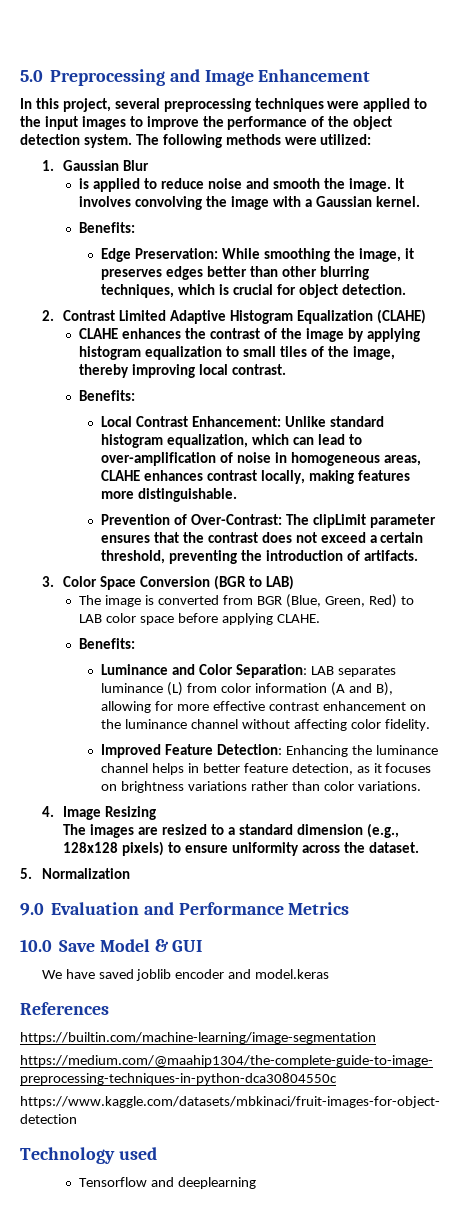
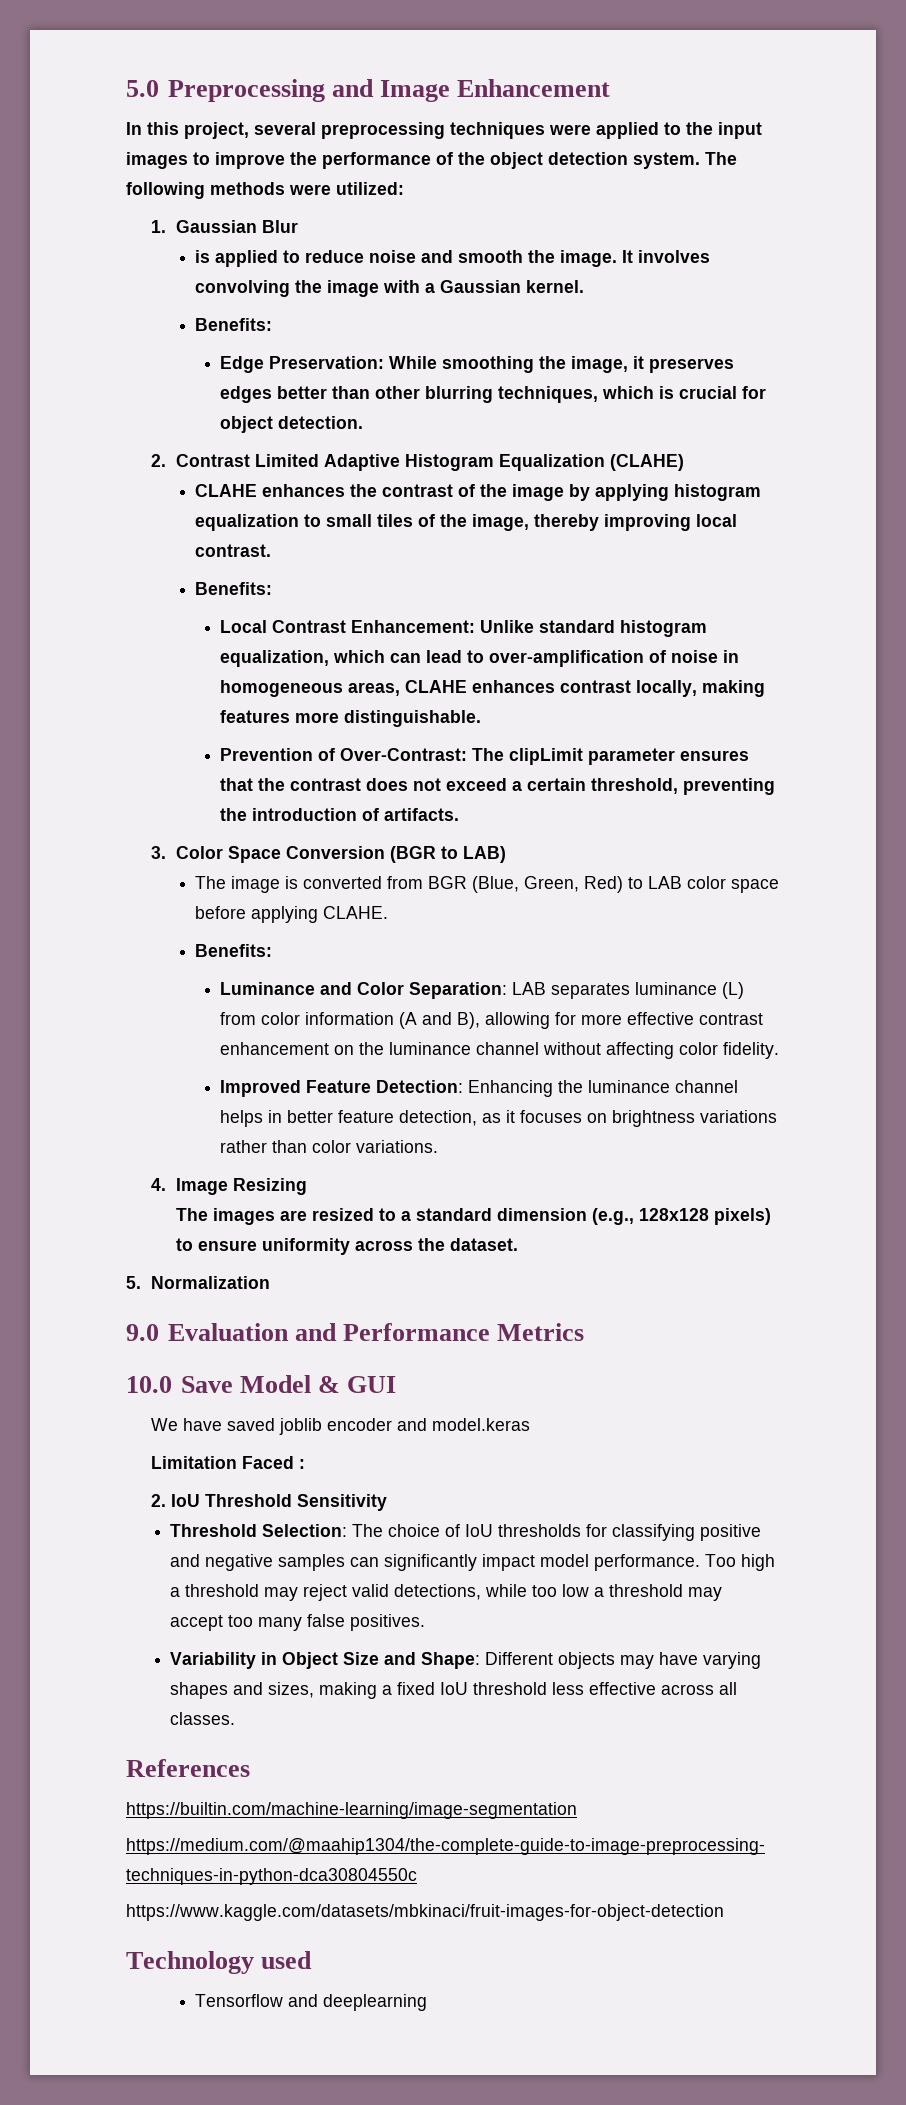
(330, 974) none -> [151,1456,306,1469] [151,1494,388,1511] [170,1524,762,1541] [170,1554,776,1571] [170,1584,723,1601] [170,1614,426,1631] [170,1652,762,1669] [170,1682,738,1699] [170,1712,236,1725] // Limitation Faced : // 2. IoU Threshold Sensitivity // Threshold Selection: The choice of IoU thresholds for classifying positive and negative samples can significantly impact model performance. Too high a threshold may reject valid detections, while too low a threshold may accept too many false positives. // Variability in Object Size and Shape: Different objects may have varying shapes and sizes, making a fixed IoU threshold less effective across all classes.

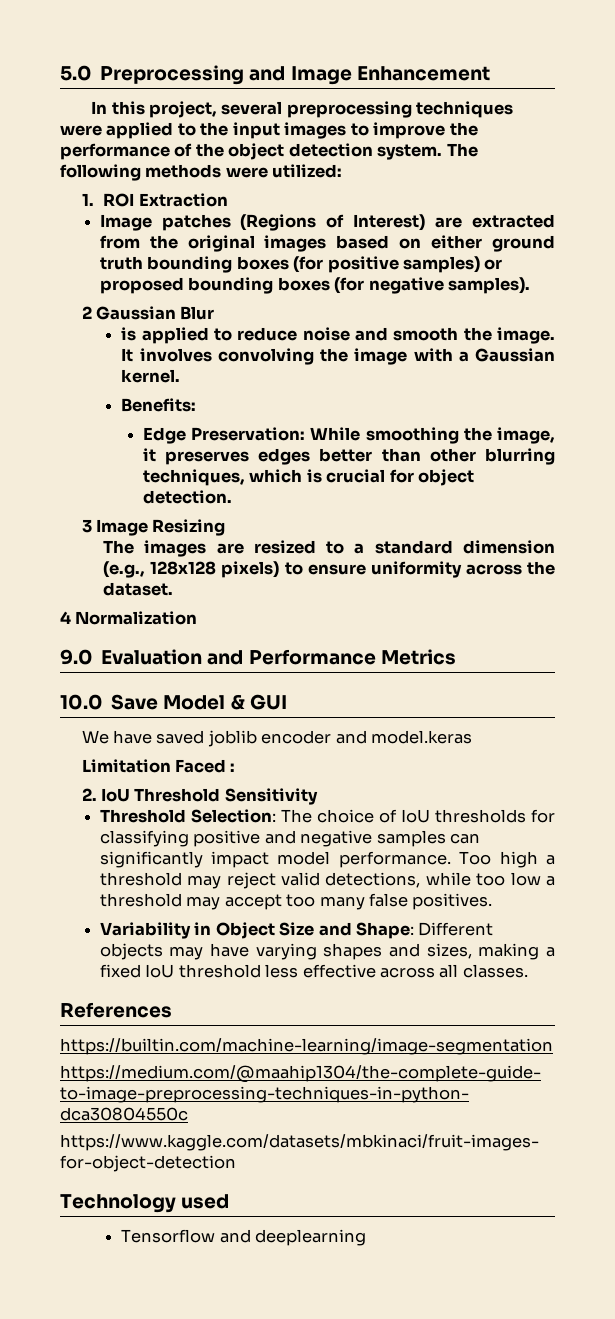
(167, 226) none -> [103,193,228,207] [99,214,555,231] [99,235,555,252] [99,256,503,273] [99,277,530,294] [81,306,92,319] ROI Extraction // Image patches (Regions of Interest) are extracted from the original images based on either ground truth bounding boxes (for positive samples) or proposed bounding boxes (for negative samples). // 2
[151,454,685,471] [195,484,762,501] [195,514,738,531] [195,544,272,557] [195,582,273,595] [220,620,708,637] [220,650,740,667] [220,680,766,697] [220,710,482,727] [220,748,750,765] [220,778,776,795] [220,808,460,821] [151,846,507,863] [195,876,780,893] [195,906,389,923] [195,944,273,957] [220,982,745,999] [220,1012,764,1029] [220,1042,780,1059] [220,1080,739,1097] [220,1110,778,1127] [220,1140,439,1153] [151,1178,167,1191] 2. Contrast Limited Adaptive Histogram Equalization (CLAHE) // CLAHE enhances the contrast of the image by applying histogram equalization to small tiles of the image, thereby improving local contrast. // Benefits: // Local Contrast Enhancement: Unlike standard histogram equalization, which can lead to over-amplification of noise in homogeneous areas, CLAHE enhances contrast locally, making features more distinguishable. // Prevention of Over-Contrast: The clipLimit parameter ensures that the contrast does not exceed a certain threshold, preventing the introduction of artifacts. // 3. Color Space Conversion (BGR to LAB) // The image is converted from BGR (Blue, Green, Red) to LAB color space before applying CLAHE. // Benefits: // Luminance and Color Separation: LAB separates luminance (L) from color information (A and B), allowing for more effective contrast enhancement on the luminance channel without affecting color fidelity. // Improved Feature Detection: Enhancing the luminance channel helps in better feature detection, as it focuses on brightness variations rather than color variations. // 4. -> [81,519,92,533] 3
[126,1276,141,1289] 5. -> [60,611,71,624] 4

